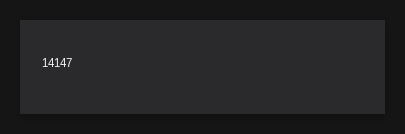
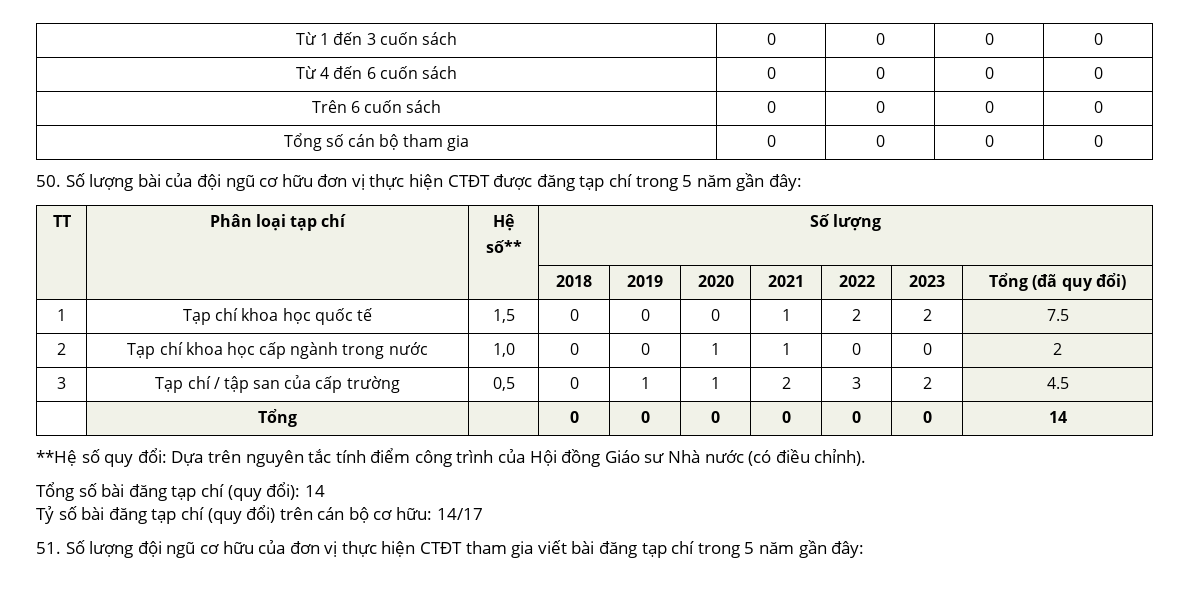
[42,58,72,67] 14147 -> [296,32,457,45] [766,33,776,45] [875,33,885,45] [984,33,994,45] [1093,33,1103,45] [296,66,457,79] [766,67,776,79] [875,67,885,79] [984,67,994,79] [1093,67,1103,79] [311,100,442,113] [766,101,776,113] [875,101,885,113] [984,101,994,113] [1093,101,1103,113] [283,133,470,151] [766,135,776,147] [875,135,885,147] [984,135,994,147] [1093,135,1103,147] [36,173,802,191] [52,215,71,227] [209,214,347,231] [493,214,514,231] [485,240,522,253] [809,214,882,231] [556,275,592,287] [627,275,663,287] [697,275,734,287] [768,275,804,287] [838,275,875,287] [909,275,945,287] [989,273,1126,291] [57,309,66,321] [183,308,372,325] [492,309,515,323] [569,309,579,321] [640,309,650,321] [711,309,720,321] [781,309,791,321] [852,309,861,321] [922,309,932,321] [1046,309,1069,321] [57,343,66,355] [127,342,428,359] [492,343,515,357] [569,343,579,355] [640,343,650,355] [711,343,720,355] [781,343,791,355] [852,343,861,355] [922,343,932,355] [1053,343,1062,355] [57,377,66,389] [155,375,400,393] [492,377,515,391] [569,377,579,389] [640,377,650,389] [711,377,720,389] [781,377,791,389] [852,377,861,389] [922,377,932,389] [1046,377,1069,389] [258,409,298,427] [569,411,579,423] [640,411,650,423] [711,411,720,423] [781,411,791,423] [852,411,861,423] [922,411,932,423] [1048,411,1067,423] [36,448,867,467] [36,482,325,501] [36,505,483,524] [36,540,865,558] Từ 1 đến 3 cuốn sách | 0 | 0 | 0 | 0 // Từ 4 đến 6 cuốn sách | 0 | 0 | 0 | 0 // Trên 6 cuốn sách | 0 | 0 | 0 | 0 // Tổng số cán bộ tham gia | 0 | 0 | 0 | 0 // 50. Số lượng bài của đội ngũ cơ hữu đơn vị thực hiện CTĐT được đăng tạp chí trong 5 năm gần đây: // TT | Phân loại tạp chí | Hệ // số** | Số lượng // | | | 2018 | 2019 | 2020 | 2021 | 2022 | 2023 | Tổng (đã quy đổi) // 1 | Tạp chí khoa học quốc tế | 1,5 | 0 | 0 | 0 | 1 | 2 | 2 | 7.5 // 2 | Tạp chí khoa học cấp ngành trong nước | 1,0 | 0 | 0 | 1 | 1 | 0 | 0 | 2 // 3 | Tạp chí / tập san của cấp trường | 0,5 | 0 | 1 | 1 | 2 | 3 | 2 | 4.5 // | Tổng | | 0 | 0 | 0 | 0 | 0 | 0 | 14 // **Hệ số quy đổi: Dựa trên nguyên tắc tính điểm công trình của Hội đồng Giáo sư Nhà nước (có điều chỉnh). // Tổng số bài đăng tạp chí (quy đổi): 14 // Tỷ số bài đăng tạp chí (quy đổi) trên cán bộ cơ hữu: 14/17 // 51. Số lượng đội ngũ cơ hữu của đơn vị thực hiện CTĐT tham gia viết bài đăng tạp chí trong 5 năm gần đây:

